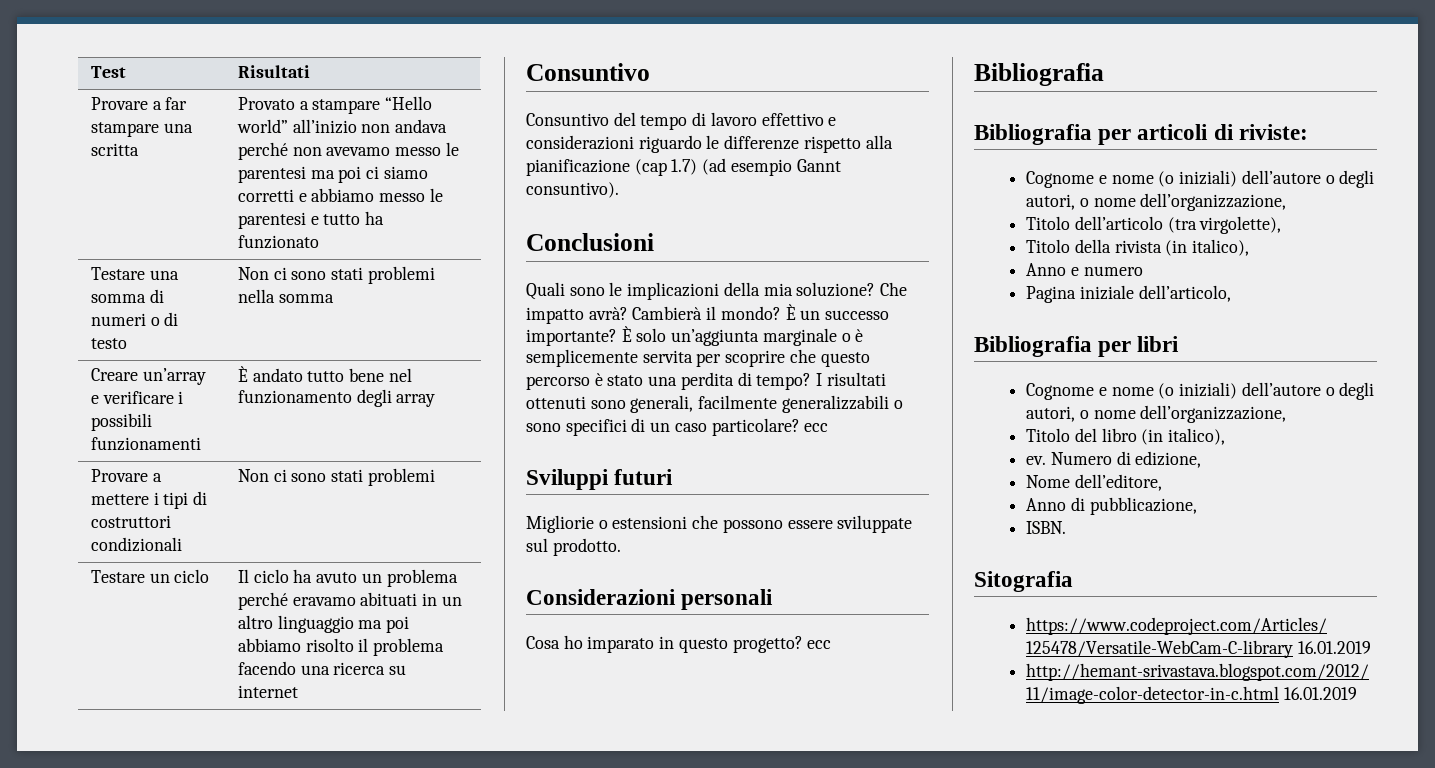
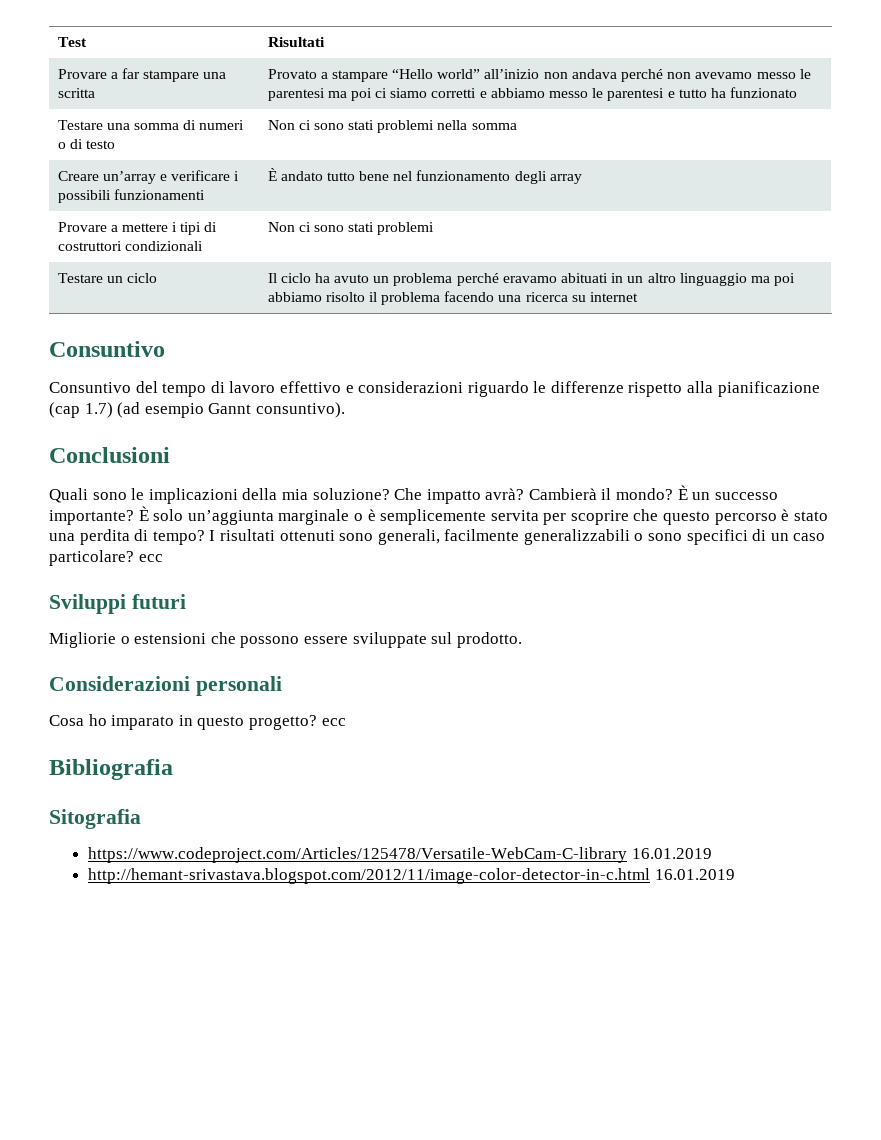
[974,124,1308,145] [1026,170,1375,188] [1026,193,1287,211] [1026,216,1282,234] [1026,239,1250,256] [1026,263,1143,276] [1026,285,1231,303] [974,336,1180,357] [1026,382,1375,400] [1026,405,1287,423] [1026,428,1226,445] [1026,451,1202,468] [1026,474,1162,491] [1026,497,1197,515] [1026,521,1067,534] // Bibliografia per articoli di riviste: // Cognome e nome (o iniziali) dell’autore o degli autori, o nome dell’organizzazione, // Titolo dell’articolo (tra virgolette), // Titolo della rivista (in italico), // Anno e numero // Pagina iniziale dell’articolo, // Bibliografia per libri // Cognome e nome (o iniziali) dell’autore o degli autori, o nome dell’organizzazione, // Titolo del libro (in italico), // ev. Numero di edizione, // Nome dell’editore, // Anno di pubblicazione, // ISBN. -> (173, 769) none

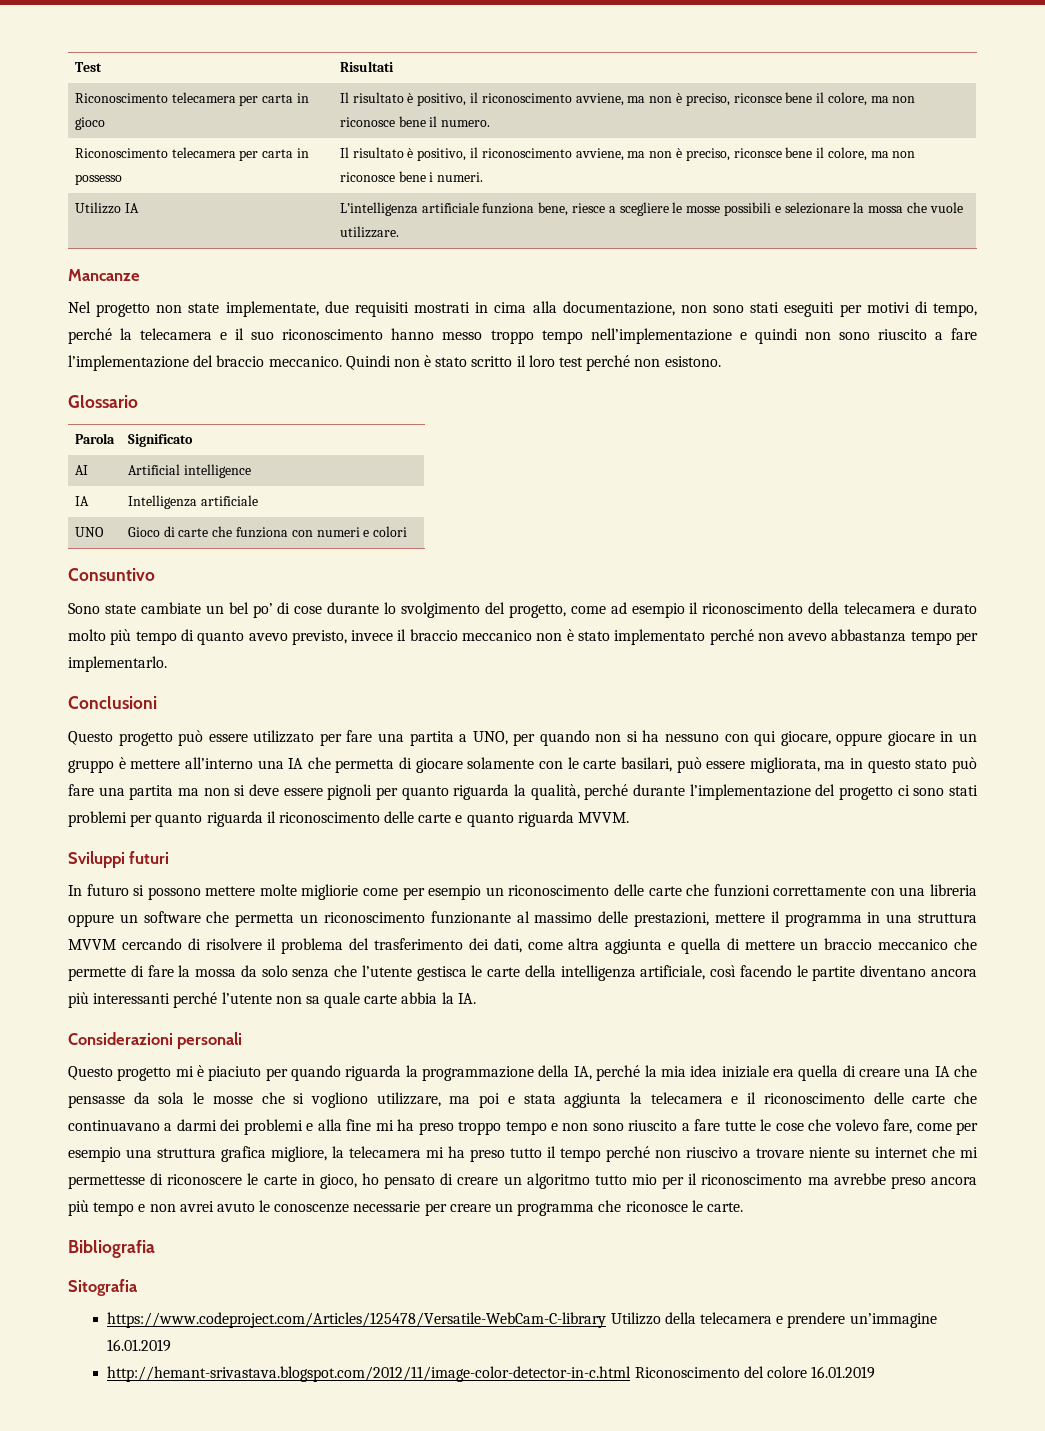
[57,68,227,82] [57,88,95,98] [267,69,811,82] [267,87,798,101] [57,120,245,130] [57,139,115,149] [267,120,517,133] [57,170,240,184] [57,189,205,203] [267,168,582,184] [57,222,218,235] [57,241,203,251] [267,222,435,235] [57,273,157,283] [267,273,796,286] [267,291,639,305] [49,341,165,357] [49,381,820,397] [49,402,345,418] [49,447,170,463] [49,485,778,504] [49,506,828,525] [49,529,826,545] [49,550,163,566] [49,594,186,614] [49,632,522,648] [49,676,282,696] [49,714,346,730] [49,759,173,780] [49,809,141,829] [88,847,628,863] Provare a far stampare una scritta | Provato a stampare “Hello world” all’inizio non andava perché non avevamo messo le parentesi ma poi ci siamo corretti e abbiamo messo le parentesi e tutto ha funzionato // Testare una somma di numeri o di testo | Non ci sono stati problemi nella somma // Creare un’array e verificare i possibili funzionamenti | È andato tutto bene nel funzionamento degli array // Provare a mettere i tipi di costruttori condizionali | Non ci sono stati problemi // Testare un ciclo | Il ciclo ha avuto un problema perché eravamo abituati in un altro linguaggio ma poi abbiamo risolto il problema facendo una ricerca su internet // Consuntivo // Consuntivo del tempo di lavoro effettivo e considerazioni riguardo le differenze rispetto alla pianificazione (cap 1.7) (ad esempio Gannt consuntivo). // Conclusioni // Quali sono le implicazioni della mia soluzione? Che impatto avrà? Cambierà il mondo? È un successo importante? È solo un’aggiunta marginale o è semplicemente servita per scoprire che questo percorso è stato una perdita di tempo? I risultati ottenuti sono generali, facilmente generalizzabili o sono specifici di un caso particolare? ecc // Sviluppi futuri // Migliorie o estensioni che possono essere sviluppate sul prodotto. // Considerazioni personali // Cosa ho imparato in questo progetto? ecc // Bibliografia // Sitografia // https://www.codeproject.com/Articles/125478/Versatile-WebCam-C-library -> [74,92,310,106] [74,117,105,130] [339,92,916,106] [339,116,491,127] [74,147,310,161] [74,174,122,185] [339,147,916,161] [339,171,484,182] [74,202,139,214] [339,202,963,216] [339,226,399,238] [68,269,140,281] [68,301,977,317] [68,328,977,344] [68,355,721,371] [68,395,138,408] [74,433,115,444] [127,434,193,447] [74,465,88,475] [127,464,251,478] [74,496,89,506] [127,495,258,509] [74,527,104,537] [127,526,408,538] [68,568,155,581] [68,602,978,618] [68,629,978,645] [68,656,167,672] [68,696,157,709] [68,730,978,746] [68,757,977,773] [68,784,978,800] [68,811,630,827] [68,851,170,868] [68,884,977,900] [68,911,978,927] [68,938,978,954] [68,965,978,981] [68,992,476,1008] [68,1032,243,1049] [68,1065,977,1081] [68,1092,977,1108] [68,1119,978,1135] [68,1146,978,1162] [68,1173,977,1189] [68,1200,743,1216] [68,1240,155,1258] [68,1279,138,1296] [107,1312,937,1328] Riconoscimento telecamera per carta in gioco | Il risultato è positivo, il riconoscimento avviene, ma non è preciso, riconsce bene il colore, ma non riconosce bene il numero. // Riconoscimento telecamera per carta in possesso | Il risultato è positivo, il riconoscimento avviene, ma non è preciso, riconsce bene il colore, ma non riconosce bene i numeri. // Utilizzo IA | L’intelligenza artificiale funziona bene, riesce a scegliere le mosse possibili e selezionare la mossa che vuole utilizzare. // Mancanze // Nel progetto non state implementate, due requisiti mostrati in cima alla documentazione, non sono stati eseguiti per motivi di tempo, perché la telecamera e il suo riconoscimento hanno messo troppo tempo nell’implementazione e quindi non sono riuscito a fare l’implementazione del braccio meccanico. Quindi non è stato scritto il loro test perché non esistono. // Glossario // Parola | Significato // AI | Artificial intelligence // IA | Intelligenza artificiale // UNO | Gioco di carte che funziona con numeri e colori // Consuntivo // Sono state cambiate un bel po’ di cose durante lo svolgimento del progetto, come ad esempio il riconoscimento della telecamera e durato molto più tempo di quanto avevo previsto, invece il braccio meccanico non è stato implementato perché non avevo abbastanza tempo per implementarlo. // Conclusioni // Questo progetto può essere utilizzato per fare una partita a UNO, per quando non si ha nessuno con qui giocare, oppure giocare in un gruppo è mettere all’interno una IA che permetta di giocare solamente con le carte basilari, può essere migliorata, ma in questo stato può fare una partita ma non si deve essere pignoli per quanto riguarda la qualità, perché durante l’implementazione del progetto ci sono stati problemi per quanto riguarda il riconoscimento delle carte e quanto riguarda MVVM. // Sviluppi futuri // In futuro si possono mettere molte migliorie come per esempio un riconoscimento delle carte che funzioni correttamente con una libreria oppure un software che permetta un riconoscimento funzionante al massimo delle prestazioni, mettere il programma in una struttura MVVM cercando di risolvere il problema del trasferimento dei dati, come altra aggiunta e quella di mettere un braccio meccanico che permette di fare la mossa da solo senza che l’utente gestisca le carte della intelligenza artificiale, così facendo le partite diventano ancora più interessanti perché l’utente non sa quale carte abbia la IA. // Considerazioni personali // Questo progetto mi è piaciuto per quando riguarda la programmazione della IA, perché la mia idea iniziale era quella di creare una IA che pensasse da sola le mosse che si vogliono utilizzare, ma poi e stata aggiunta la telecamera e il riconoscimento delle carte che continuavano a darmi dei problemi e alla fine mi ha preso troppo tempo e non sono riuscito a fare tutte le cose che volevo fare, come per esempio una struttura grafica migliore, la telecamera mi ha preso tutto il tempo perché non riuscivo a trovare niente su internet che mi permettesse di riconoscere le carte in gioco, ho pensato di creare un algoritmo tutto mio per il riconoscimento ma avrebbe preso ancora più tempo e non avrei avuto le conoscenze necessarie per creare un programma che riconosce le carte. // Bibliografia // Sitografia // https://www.codeproject.com/Articles/125478/Versatile-WebCam-C-library Utilizzo della telecamera e prendere un’immagine
(651, 876) none -> [634,1366,807,1378] Riconoscimento del colore

